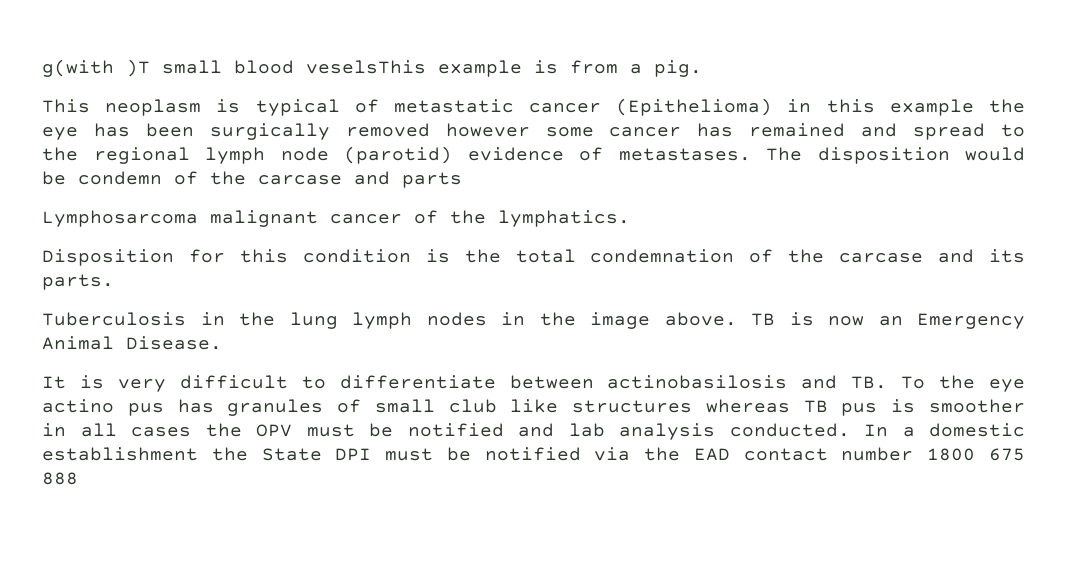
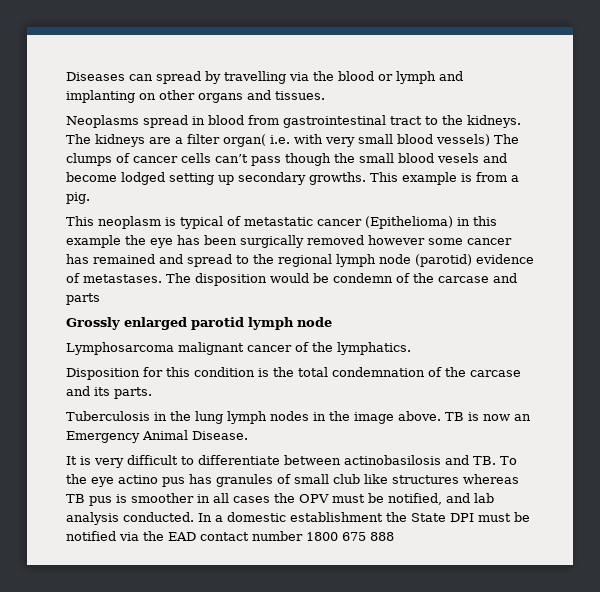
[42,59,426,77] g(with )T small blood veselsThis -> [66,71,463,84] [66,90,325,103] [66,115,521,128] [66,134,519,147] [66,153,507,166] [66,172,398,185] Diseases can spread by travelling via the blood or lymph and implanting on other organs and tissues. // Neoplasms spread in blood from gastrointestinal tract to the kidneys. The kidneys are a filter organ( i.e. with very small blood vessels) The clumps of cancer cells can’t pass though the small blood vesels and become lodged setting up secondary growths. This
(462, 180) none -> [66,317,332,330] // Grossly enlarged parotid lymph node
[407,423,504,437] notified -> [388,493,442,505] notified,

